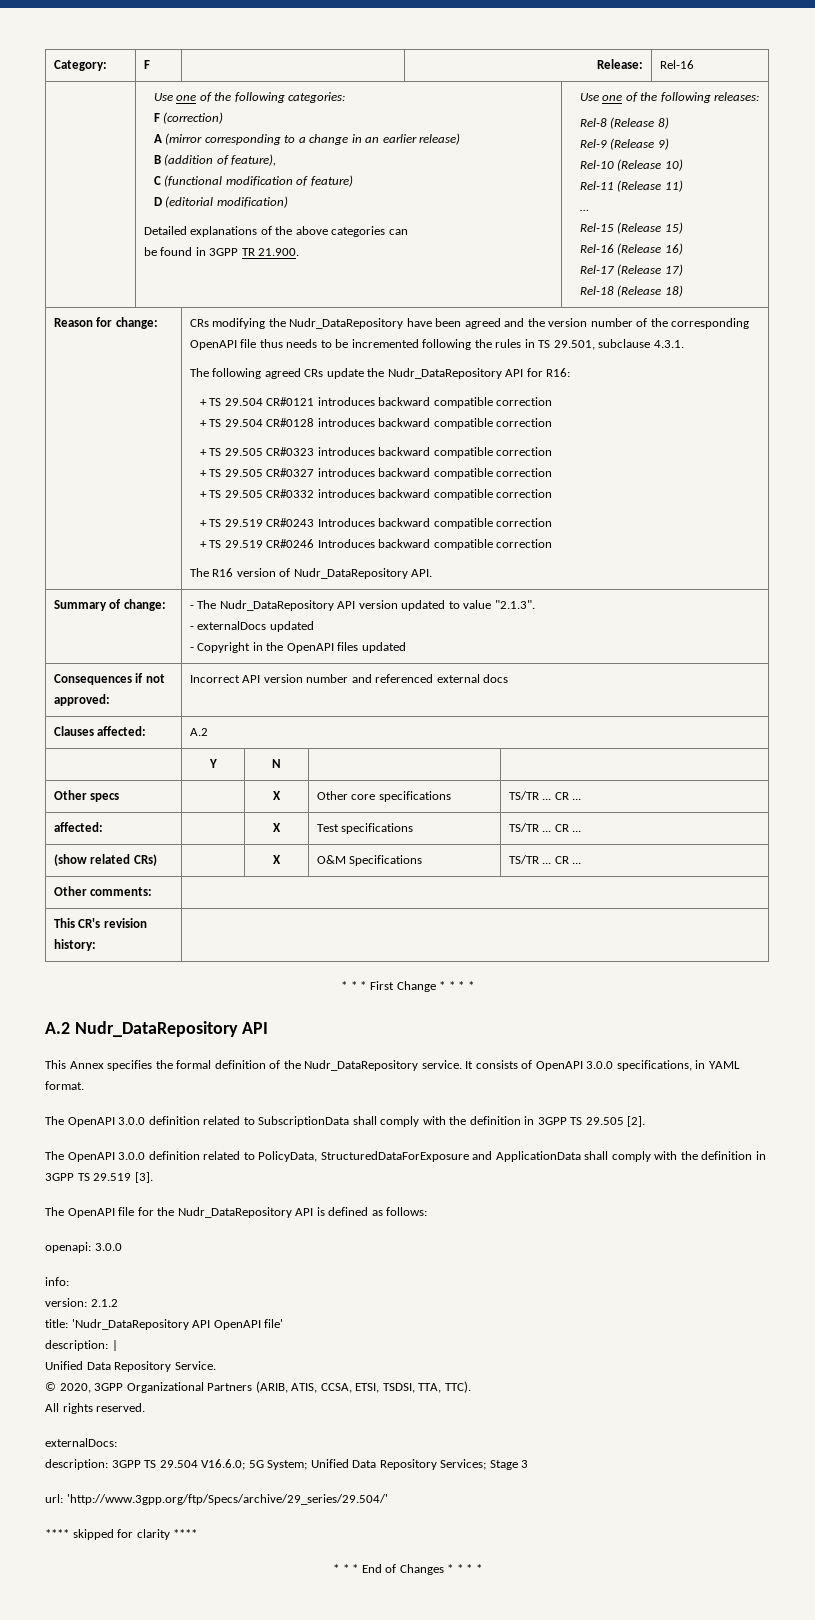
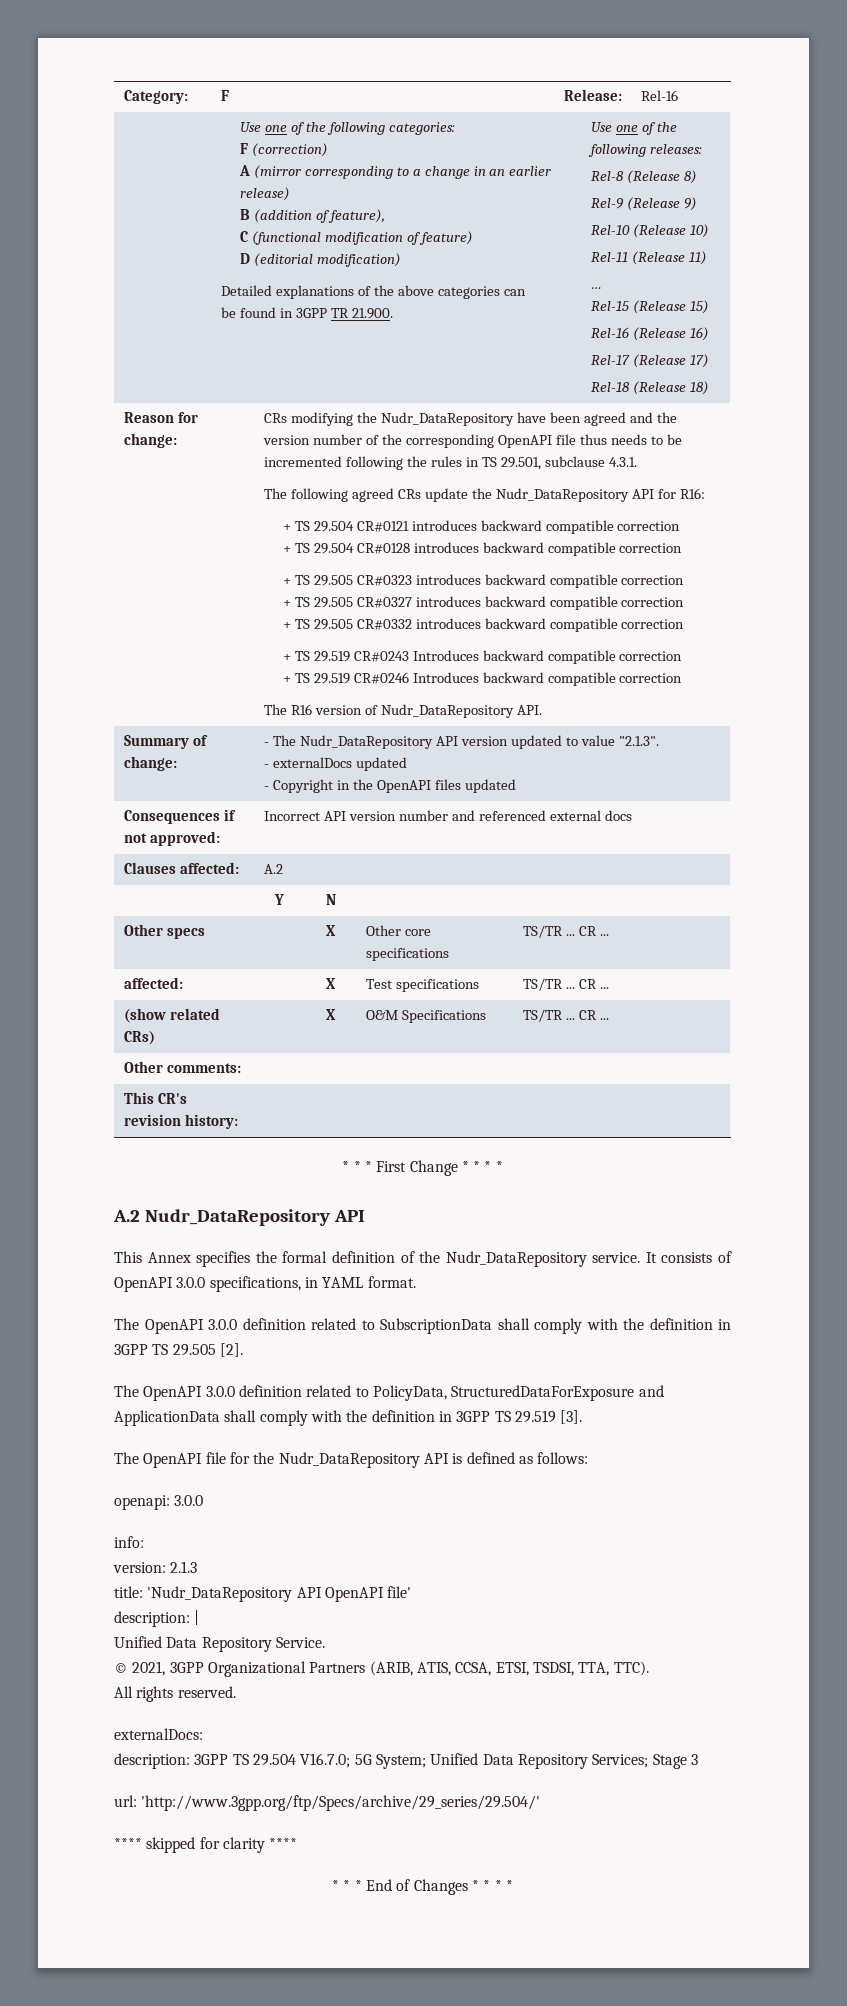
[90,1299,118,1307] 2.1.2 -> [170,1561,198,1573] 2.1.3
[59,1383,91,1393] 2020, -> [132,1661,166,1676] 2021,
[201,1459,246,1470] V16.6.0; -> [300,1753,351,1768] V16.7.0;

